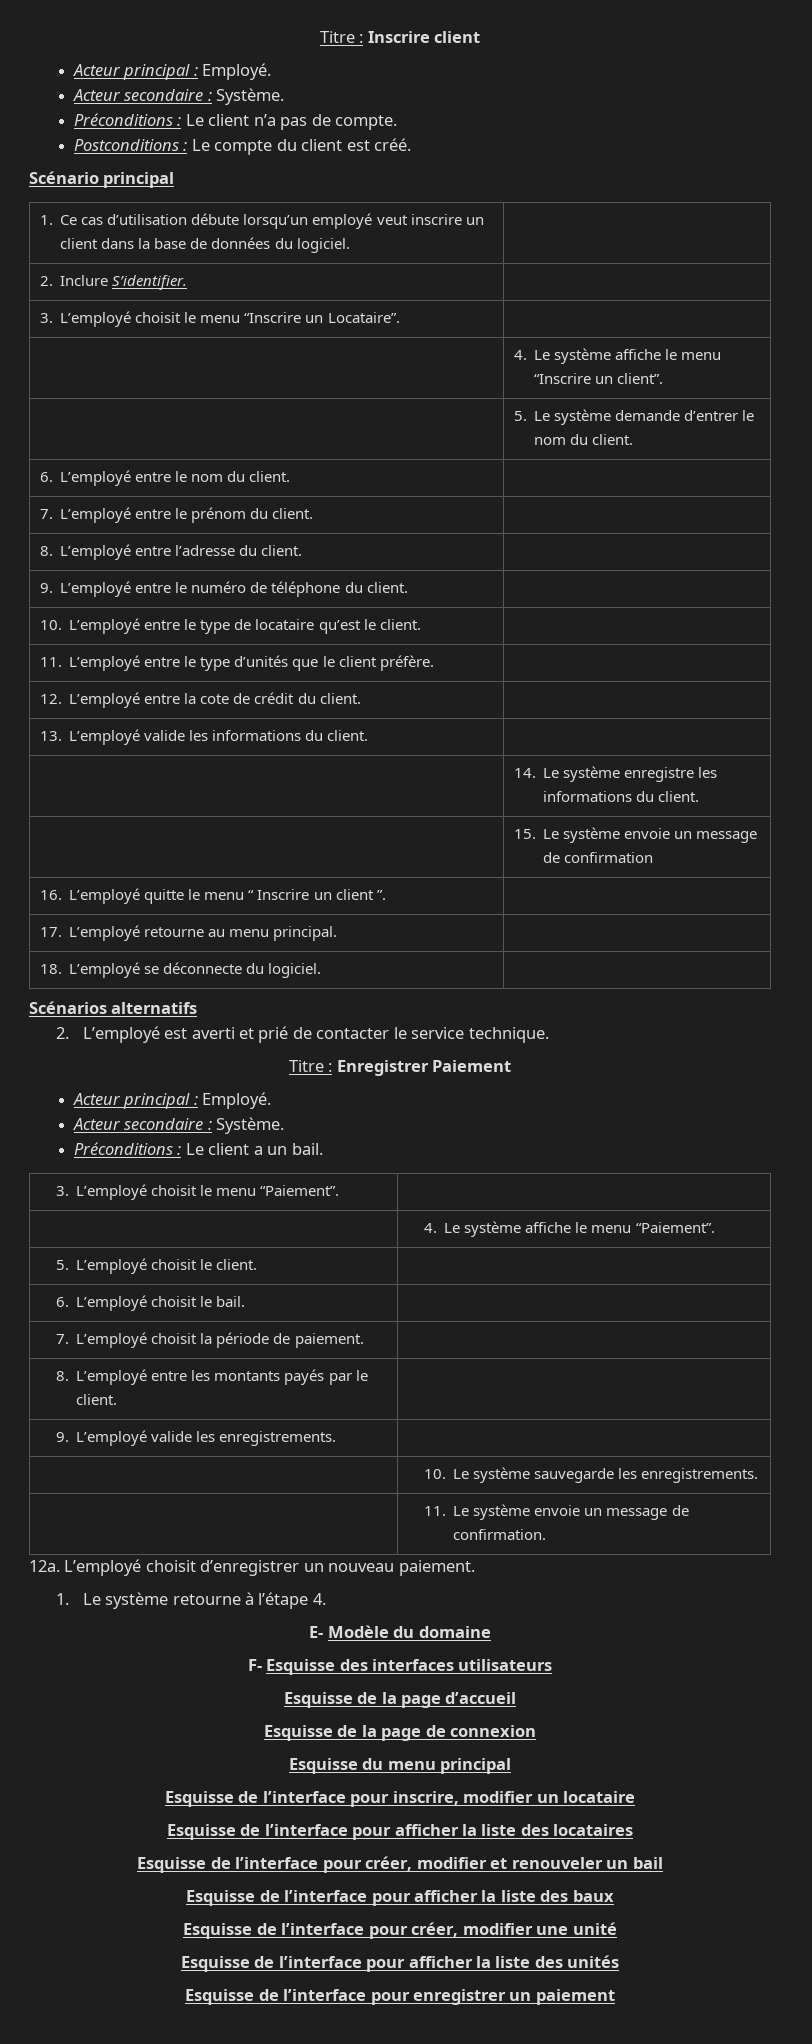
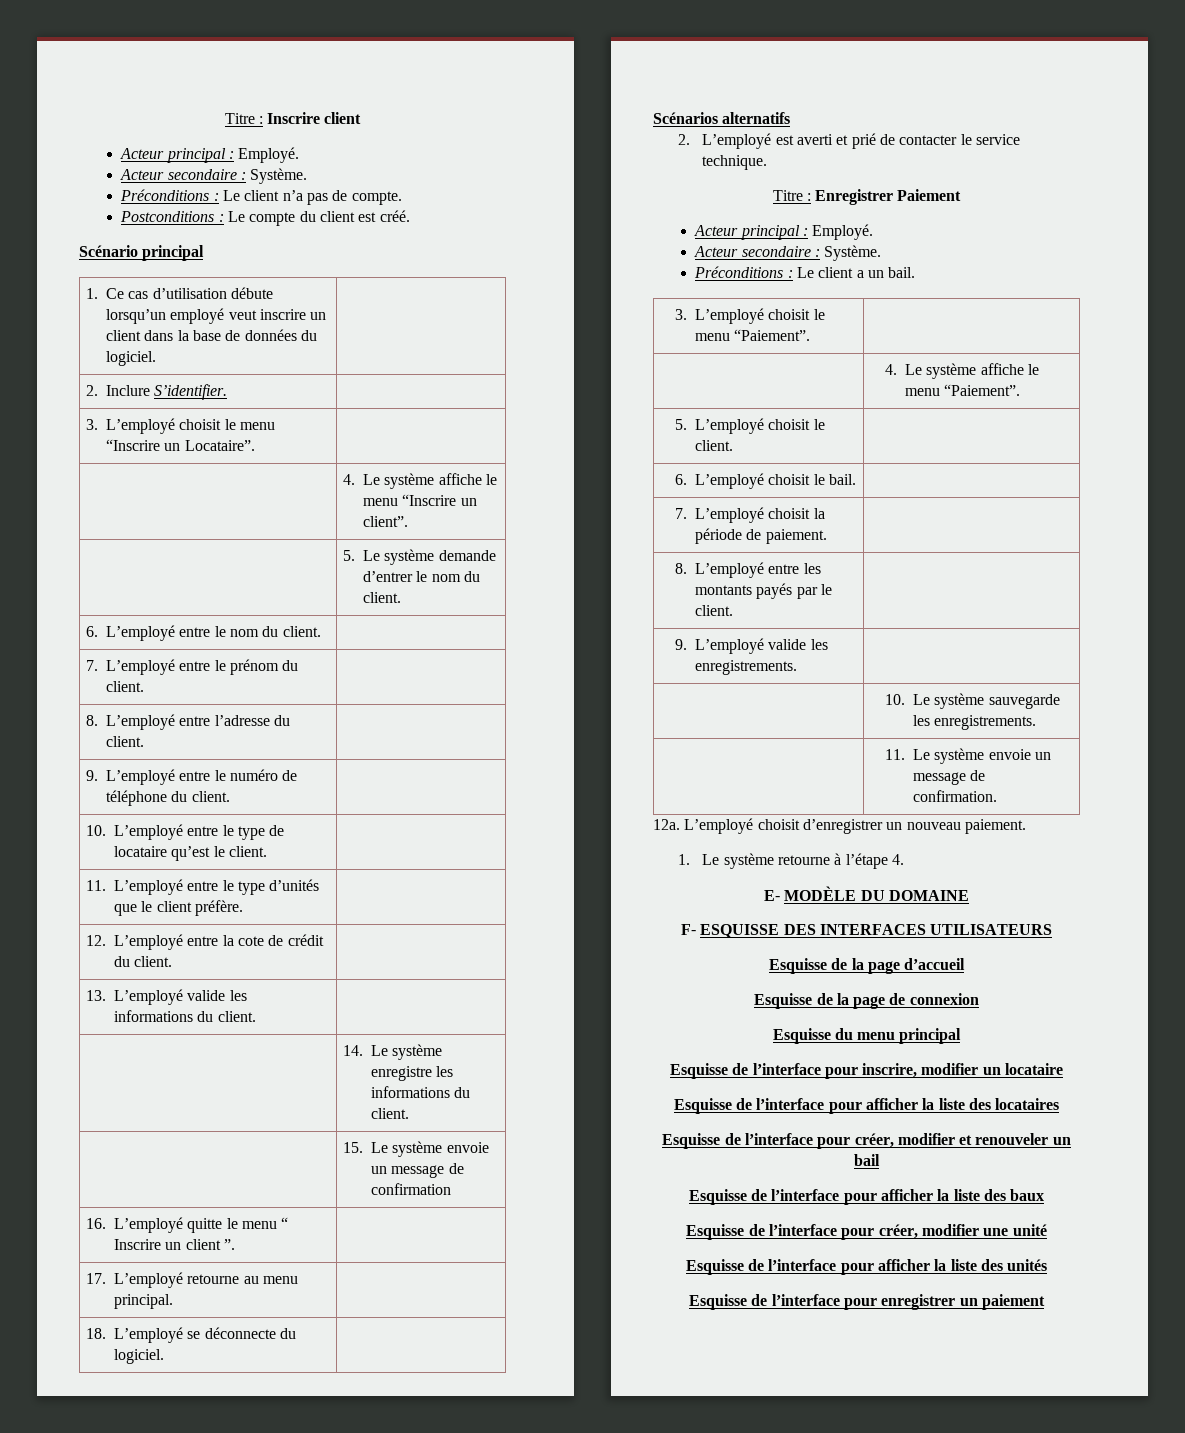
[327,1625,491,1638] [247,1659,553,1675] Modèle du domaine // F- Esquisse des interfaces utilisateurs -> [784,886,969,901] [680,924,1053,938] MODÈLE DU DOMAINE // F- ESQUISSE DES INTERFACES UTILISATEURS

